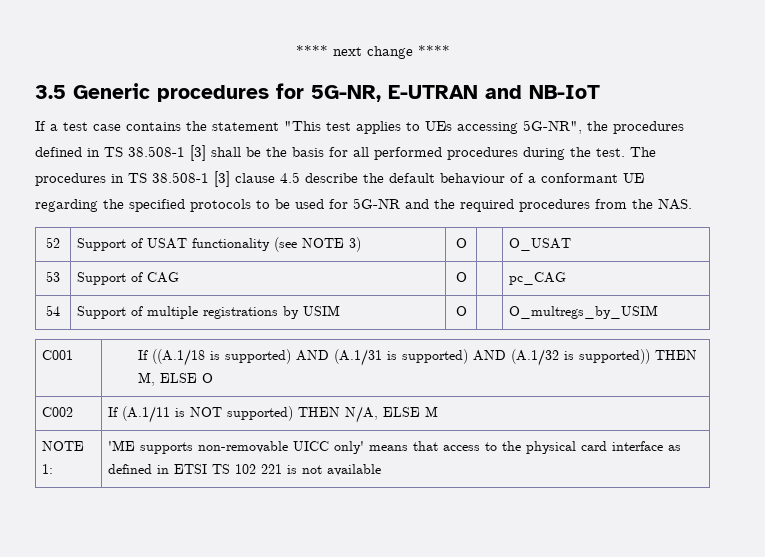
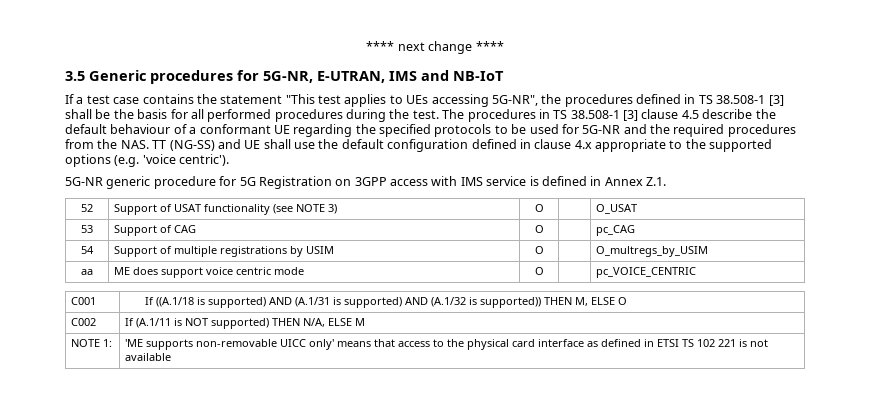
[388,85,478,99] E-UTRAN -> [317,71,417,83] E-UTRAN, IMS
(692, 204) none -> [152,139,773,152] [65,154,230,167] [65,176,666,189] TT (NG-SS) and UE shall use the default configuration defined in clause 4.x appropriate to the supported options (e.g. 'voice centric'). // 5G-NR generic procedure for 5G Registration on 3GPP access with IMS service is defined in Annex Z.1.
(658, 312) none -> [81,269,93,275] [114,267,305,278] [534,267,544,275] [596,267,697,278] // aa | ME does support voice centric mode | O | | pc_VOICE_CENTRIC

